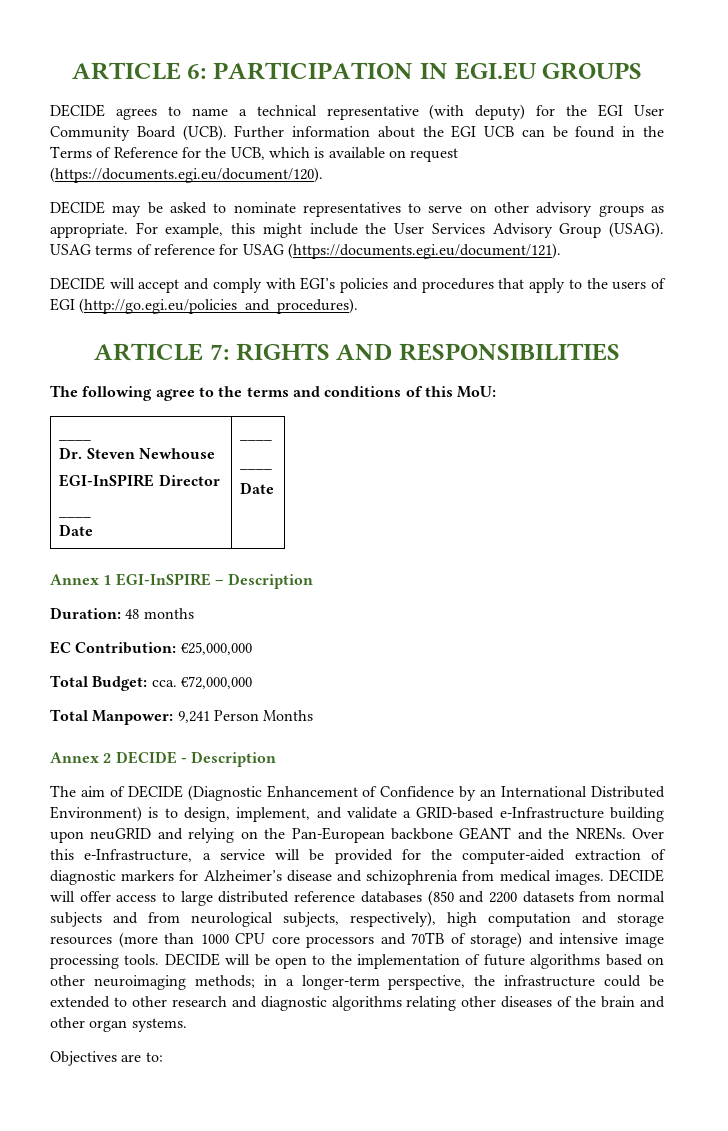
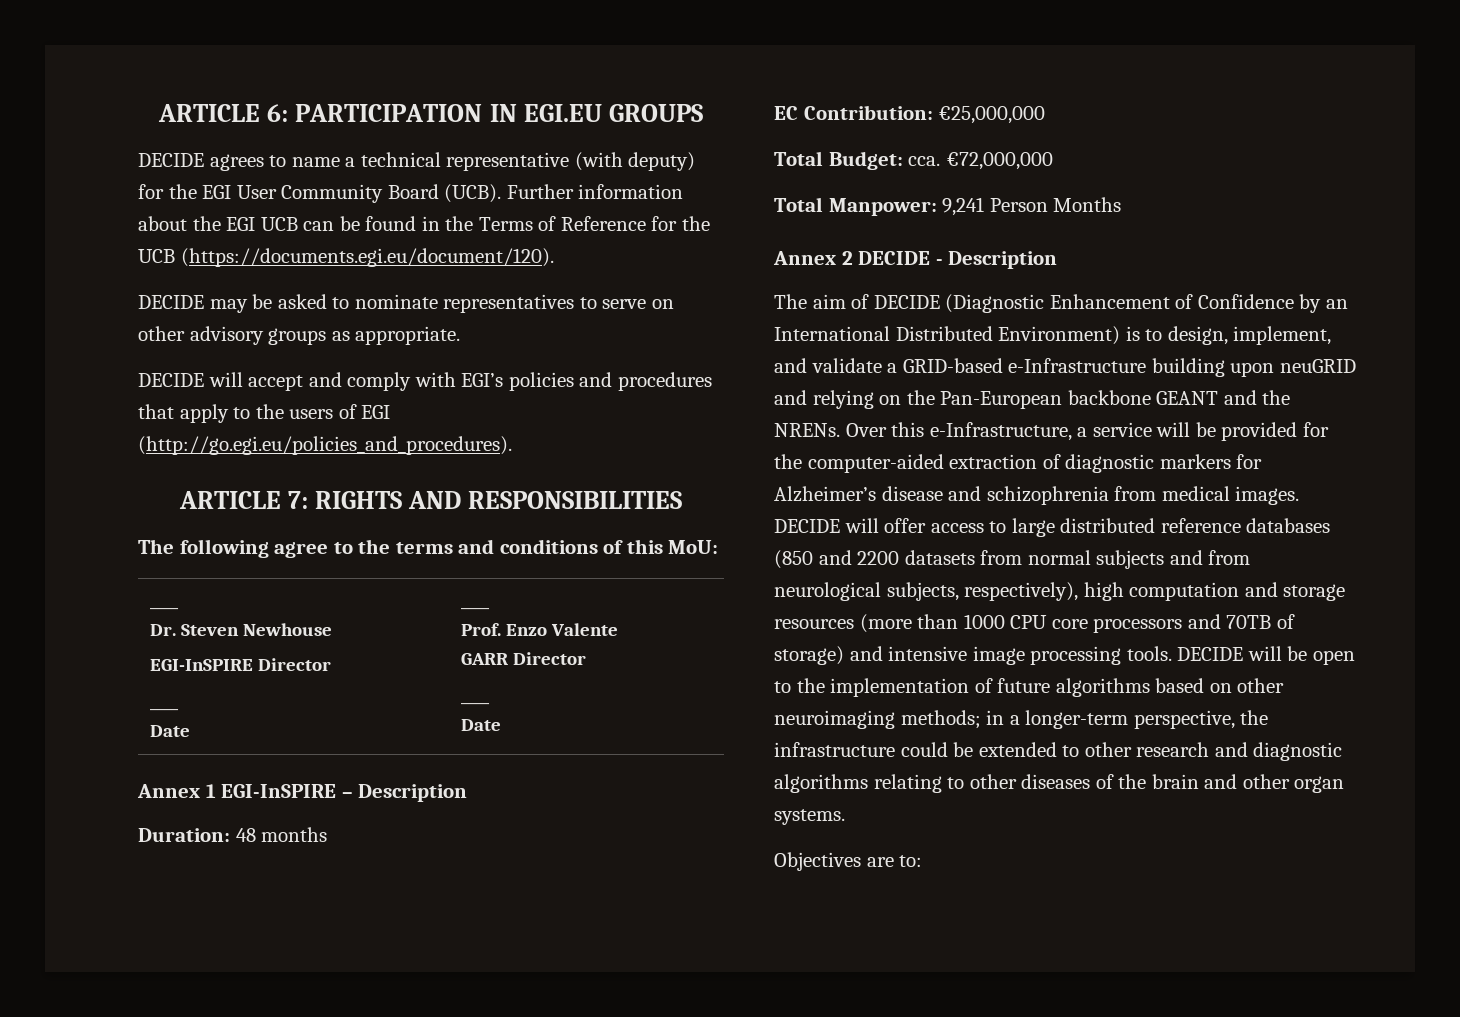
[230,147,459,162] UCB, which is available on request -> [138,249,175,263] UCB
[135,222,665,238] [50,243,561,259] For example, this might include the User Services Advisory Group (USAG). USAG terms of reference for USAG (https://documents.egi.eu/document/121). -> (461, 335) none
(273, 439) none -> [460,623,618,636] [460,652,586,665] // Prof. Enzo Valente // GARR Director
(457, 1003) none -> [947,777,965,789] to

